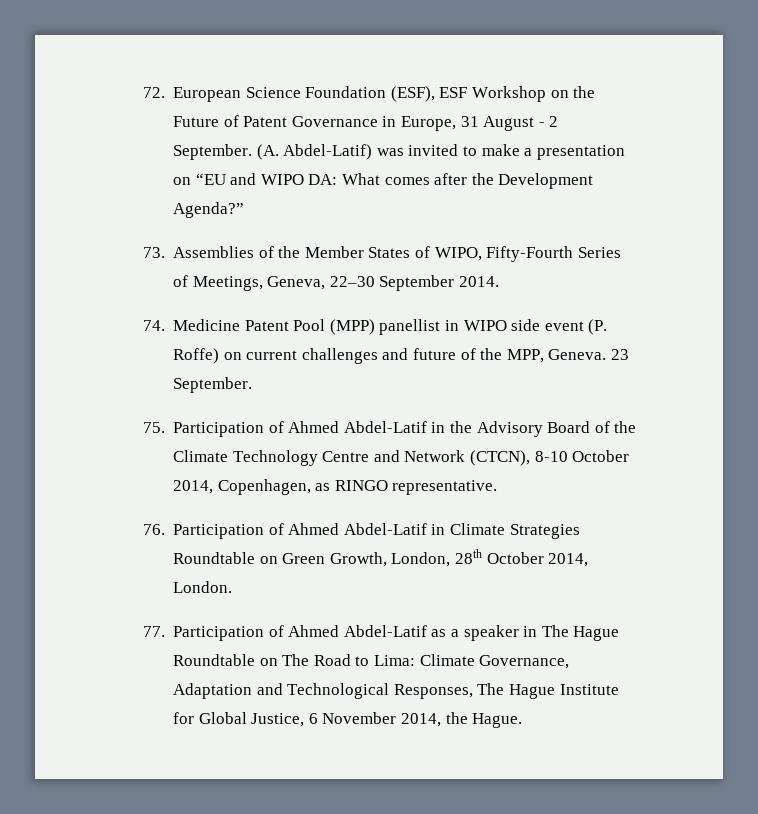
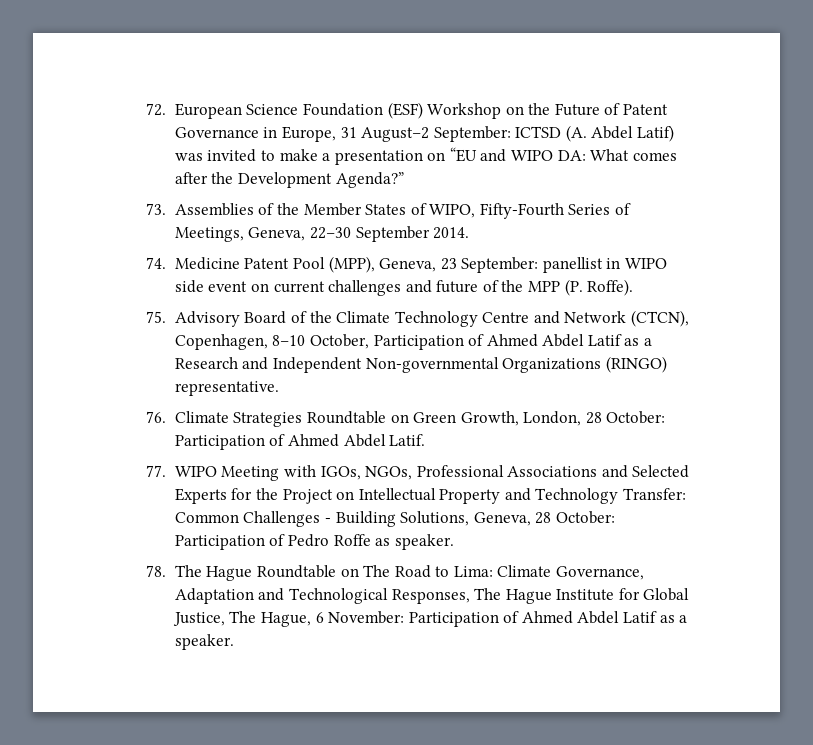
[390,86,468,102] (ESF), ESF -> [387,102,423,119] (ESF)
[483,116,559,131] [173,144,373,160] August - 2 September. (A. Abdel-Latif) -> [361,125,675,142] August–2 September: ICTSD (A. Abdel Latif)
[329,319,375,335] (MPP) -> [328,256,539,273] (MPP), Geneva, 23 September:
[588,319,608,335] [173,348,220,364] (P. Roffe) -> (248, 286) none
[506,349,630,363] [173,377,253,393] [142,421,473,437] MPP, Geneva. 23 September. // 75. Participation of Ahmed Abdel-Latif in the -> [528,279,634,296] [146,311,167,323] MPP (P. Roffe). // 75.
[534,450,630,462] [173,479,498,495] [142,523,446,539] 8-10 October 2014, Copenhagen, as RINGO representative. // 76. Participation of Ahmed Abdel-Latif in -> [174,334,653,350] [174,356,667,373] [174,381,279,396] [146,411,167,423] Copenhagen, 8–10 October, Participation of Ahmed Abdel Latif as a Research and Independent Non-governmental Organizations (RINGO) representative. // 76.
[455,549,589,567] [173,581,233,593] [142,625,538,641] 28th October 2014, London. // 77. Participation of Ahmed Abdel-Latif as a speaker in -> [585,411,666,424] [174,434,426,450] [146,465,690,481] [174,488,687,504] [174,511,615,527] [174,534,454,550] [146,565,167,577] 28 October: Participation of Ahmed Abdel Latif. // 77. WIPO Meeting with IGOs, NGOs, Professional Associations and Selected Experts for the Project on Intellectual Property and Technology Transfer: Common Challenges - Building Solutions, Geneva, 28 October: Participation of Pedro Roffe as speaker. // 78.
[308,712,523,728] 6 November 2014, the Hague. -> [229,611,688,627] [174,634,234,650] The Hague, 6 November: Participation of Ahmed Abdel Latif as a speaker.

